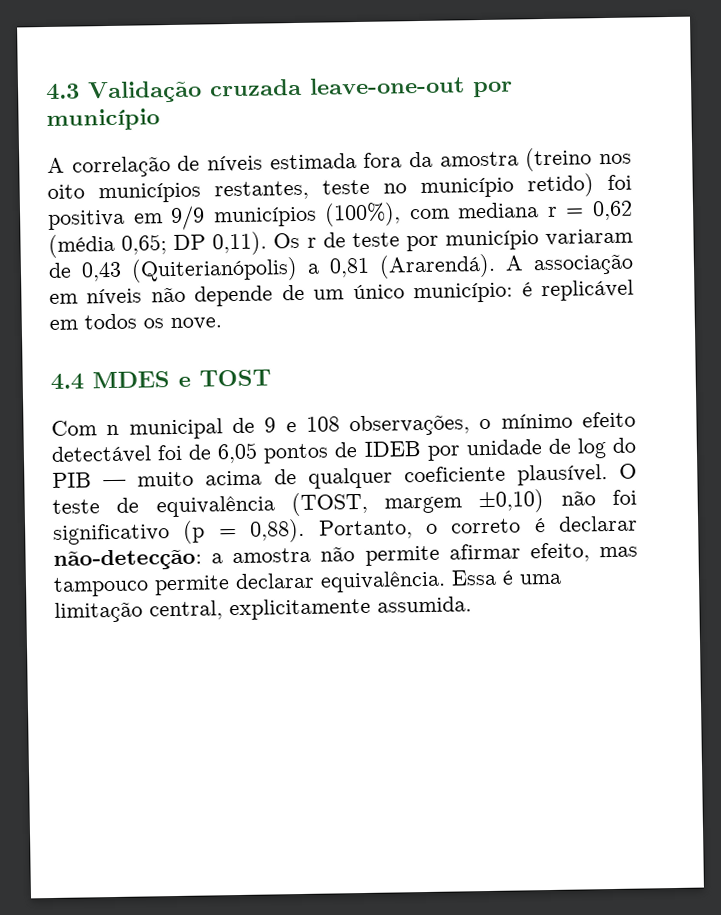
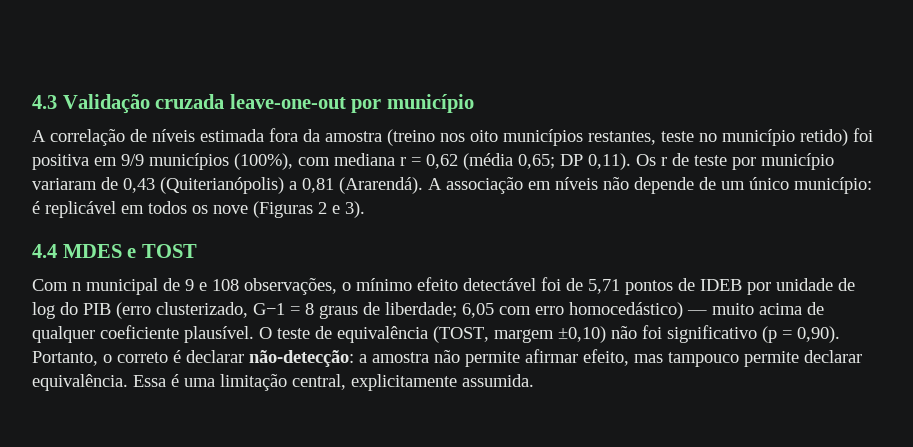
[170,317,222,331] nove. -> [213,201,365,218] nove (Figuras 2 e 3).
[217,442,259,464] 6,05 -> [588,279,620,294] 5,71
(92, 480) none -> [116,302,683,319] (erro clusterizado, G−1 = 8 graus de liberdade; 6,05 com erro homocedástico)
[249,518,306,543] 0,88). -> [797,326,840,343] 0,90).

